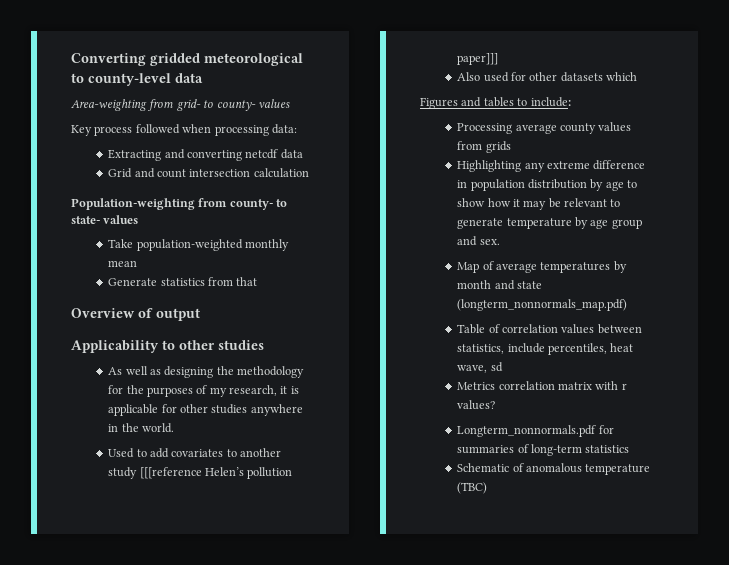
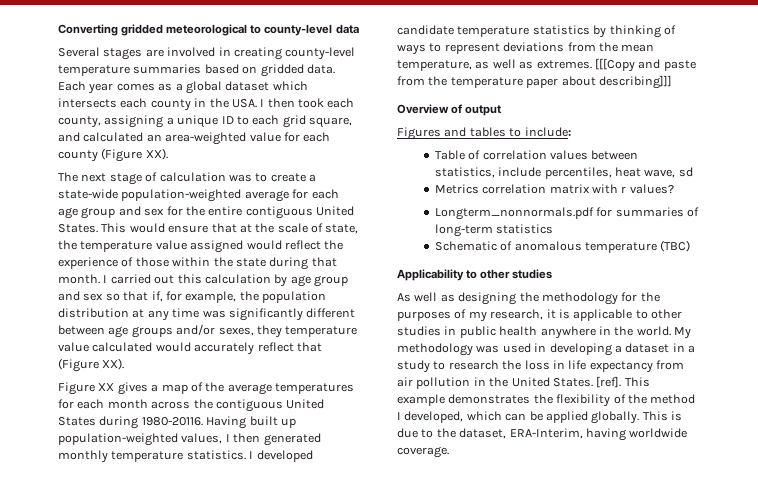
[71,99,290,111] [71,124,297,136] [108,149,303,161] [108,168,309,178] [71,198,288,210] [71,215,139,224] [108,239,289,251] [108,260,138,267] [108,277,258,286] [71,308,200,321] [71,340,264,353] [108,366,305,378] [108,385,299,397] [108,404,303,416] [108,423,174,433] [108,448,282,458] [108,467,293,479] [457,53,499,65] [457,72,638,82] Area-weighting from grid- to county- values // Key process followed when processing data: // Extracting and converting netcdf data // Grid and count intersection calculation // Population-weighting from county- to state- values // Take population-weighted monthly mean // Generate statistics from that // Overview of output // Applicability to other studies // As well as designing the methodology for the purposes of my research, it is applicable for other studies anywhere in the world. // Used to add covariates to another study [[[reference Helen’s pollution paper]]] // Also used for other datasets which -> [58,47,356,60] [58,64,335,77] [58,81,308,94] [58,98,355,111] [58,115,352,128] [58,132,331,145] [58,148,168,162] [58,172,316,185] [58,189,339,202] [58,206,354,219] [58,223,359,234] [58,240,344,253] [58,257,337,270] [58,274,348,287] [58,291,326,303] [58,308,356,321] [58,324,358,338] [58,342,322,355] [58,358,125,372] [58,382,354,395] [58,399,325,412] [58,416,296,429] [58,433,321,446] [58,450,313,463] [397,25,676,38] [397,42,655,55] [397,58,696,72] [397,75,672,89] [397,104,502,116] Several stages are involved in creating county-level temperature summaries based on gridded data. Each year comes as a global dataset which intersects each county in the USA. I then took each county, assigning a unique ID to each grid square, and calculated an area-weighted value for each county (Figure XX). // The next stage of calculation was to create a state-wide population-weighted average for each age group and sex for the entire contiguous United States. This would ensure that at the scale of state, the temperature value assigned would reflect the experience of those within the state during that month. I carried out this calculation by age group and sex so that if, for example, the population distribution at any time was significantly different between age groups and/or sexes, they temperature value calculated would accurately reflect that (Figure XX). // Figure XX gives a map of the average temperatures for each month across the contiguous United States during 1980-20116. Having built up population-weighted values, I then generated monthly temperature statistics. I developed candidate temperature statistics by thinking of ways to represent deviations from the mean temperature, as well as extremes. [[[Copy and paste from the temperature paper about describing]]] // Overview of output
[457,122,632,134] [457,141,511,153] [457,160,646,172] [457,179,638,191] [457,198,621,210] [457,217,642,229] [457,236,500,246] [457,261,627,273] [457,280,542,290] [457,299,628,311] // Processing average county values from grids // Highlighting any extreme difference in population distribution by age to show how it may be relevant to generate temperature by age group and sex. // Map of average temperatures by month and state (longterm_nonnormals_map.pdf) -> (571, 132) none
(488, 488) none -> [397,269,553,281] [397,292,660,305] [397,309,682,322] [397,326,691,339] [397,343,695,356] [397,360,684,373] [397,376,650,389] [397,394,696,407] [397,411,682,424] [397,428,688,441] [397,446,449,458] // Applicability to other studies // As well as designing the methodology for the purposes of my research, it is applicable to other studies in public health anywhere in the world. My methodology was used in developing a dataset in a study to research the loss in life expectancy from air pollution in the United States. [ref]. This example demonstrates the flexibility of the method I developed, which can be applied globally. This is due to the dataset, ERA-Interim, having worldwide coverage.

